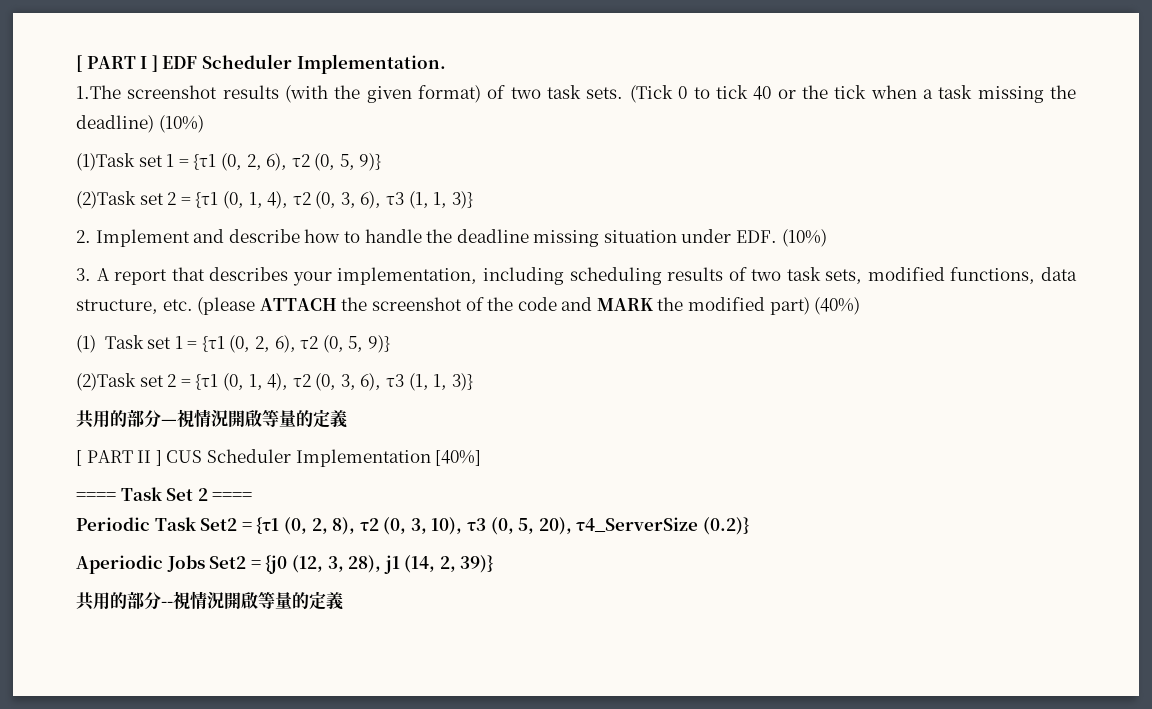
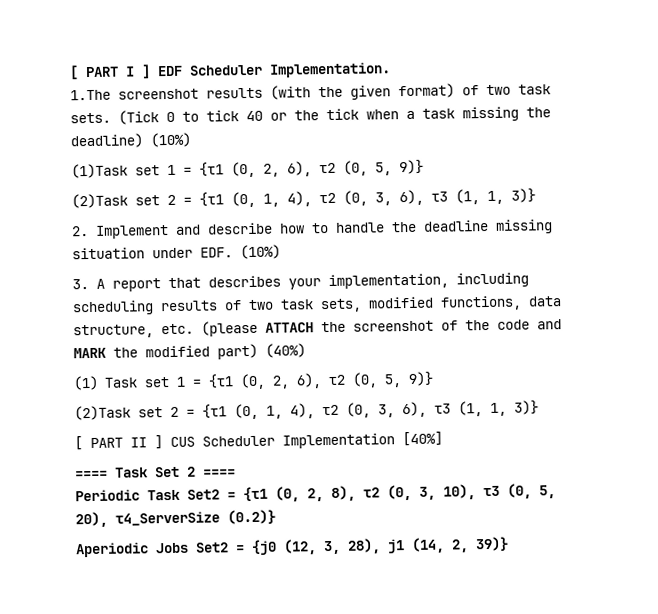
[76,409,347,428] // 共用的部分—視情況開啟等量的定義 -> (539, 407) none
[76,591,343,610] // 共用的部分--視情況開啟等量的定義 -> (509, 544) none

